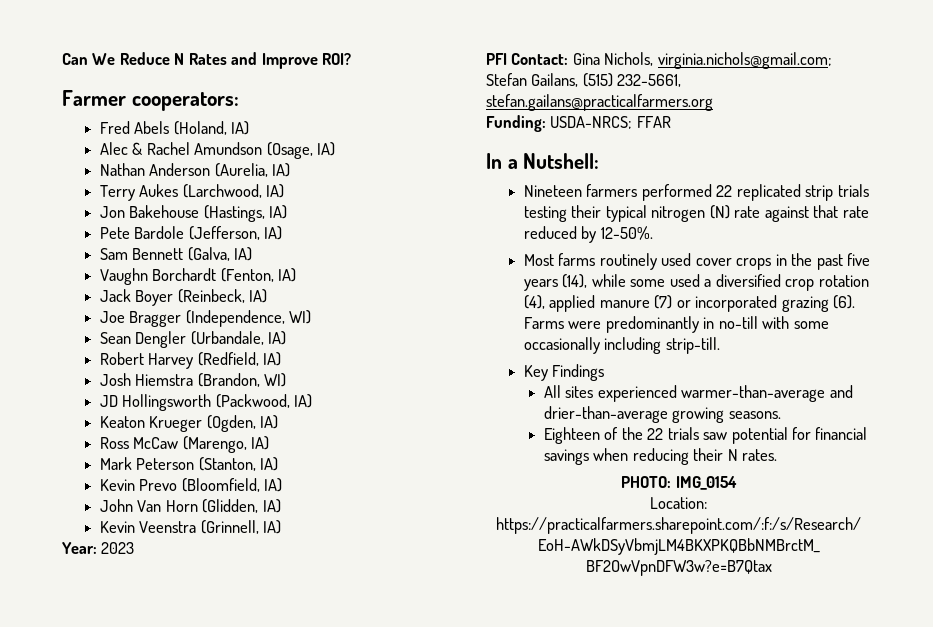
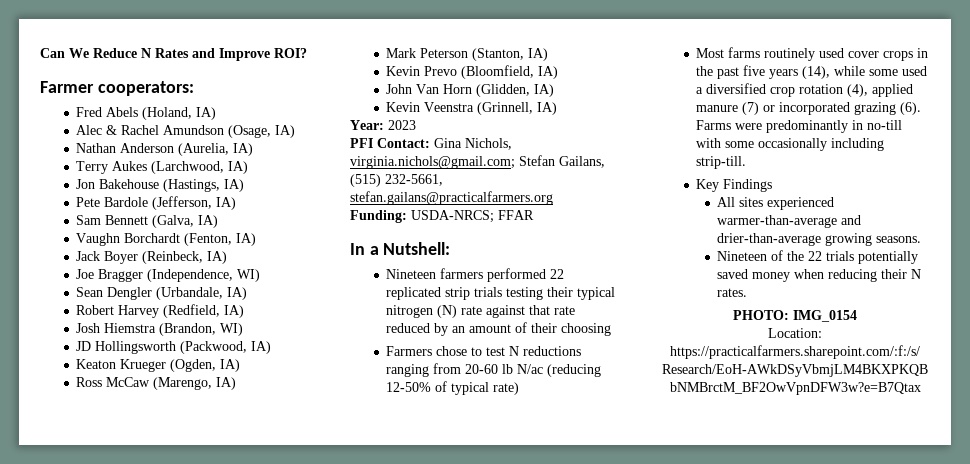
[600,226,653,240] 12-50%. -> [452,322,612,336] [386,346,582,356] [386,363,602,377] [386,381,520,395] an amount of their choosing // Farmers chose to test N reductions ranging from 20-60 lb N/ac (reducing 12-50% of typical rate)
[543,427,600,444] Eighteen -> [717,251,768,261] Nineteen
[703,427,868,444] [543,449,589,465] saw potential for financial savings -> [858,251,919,264] [717,269,791,282] potentially saved money

